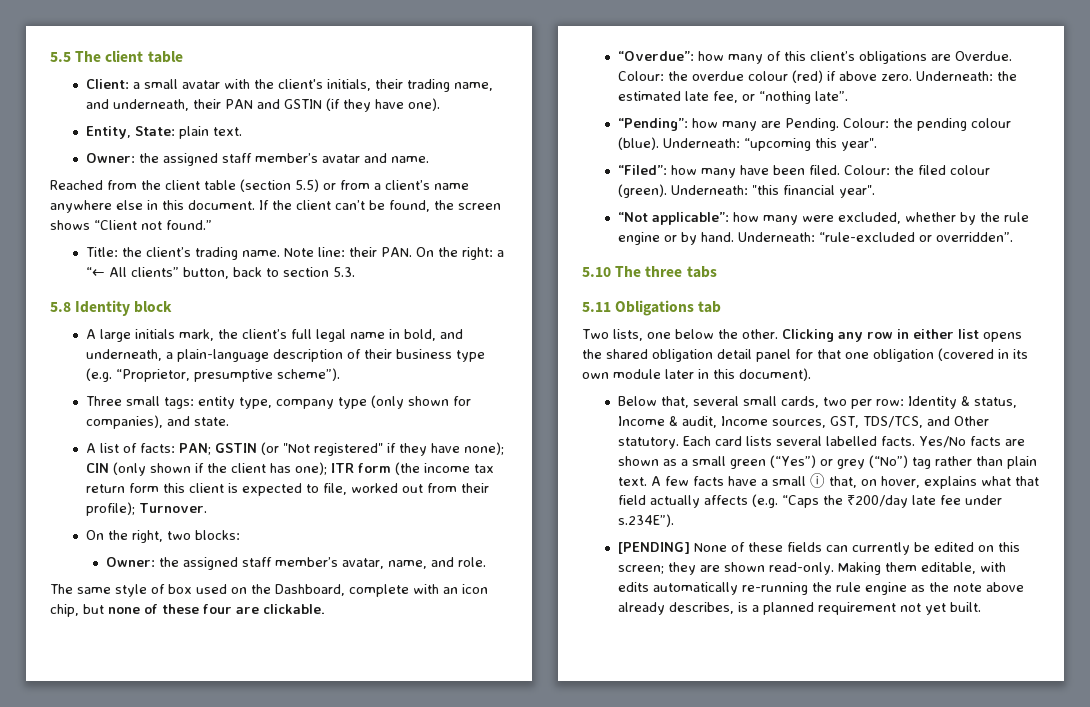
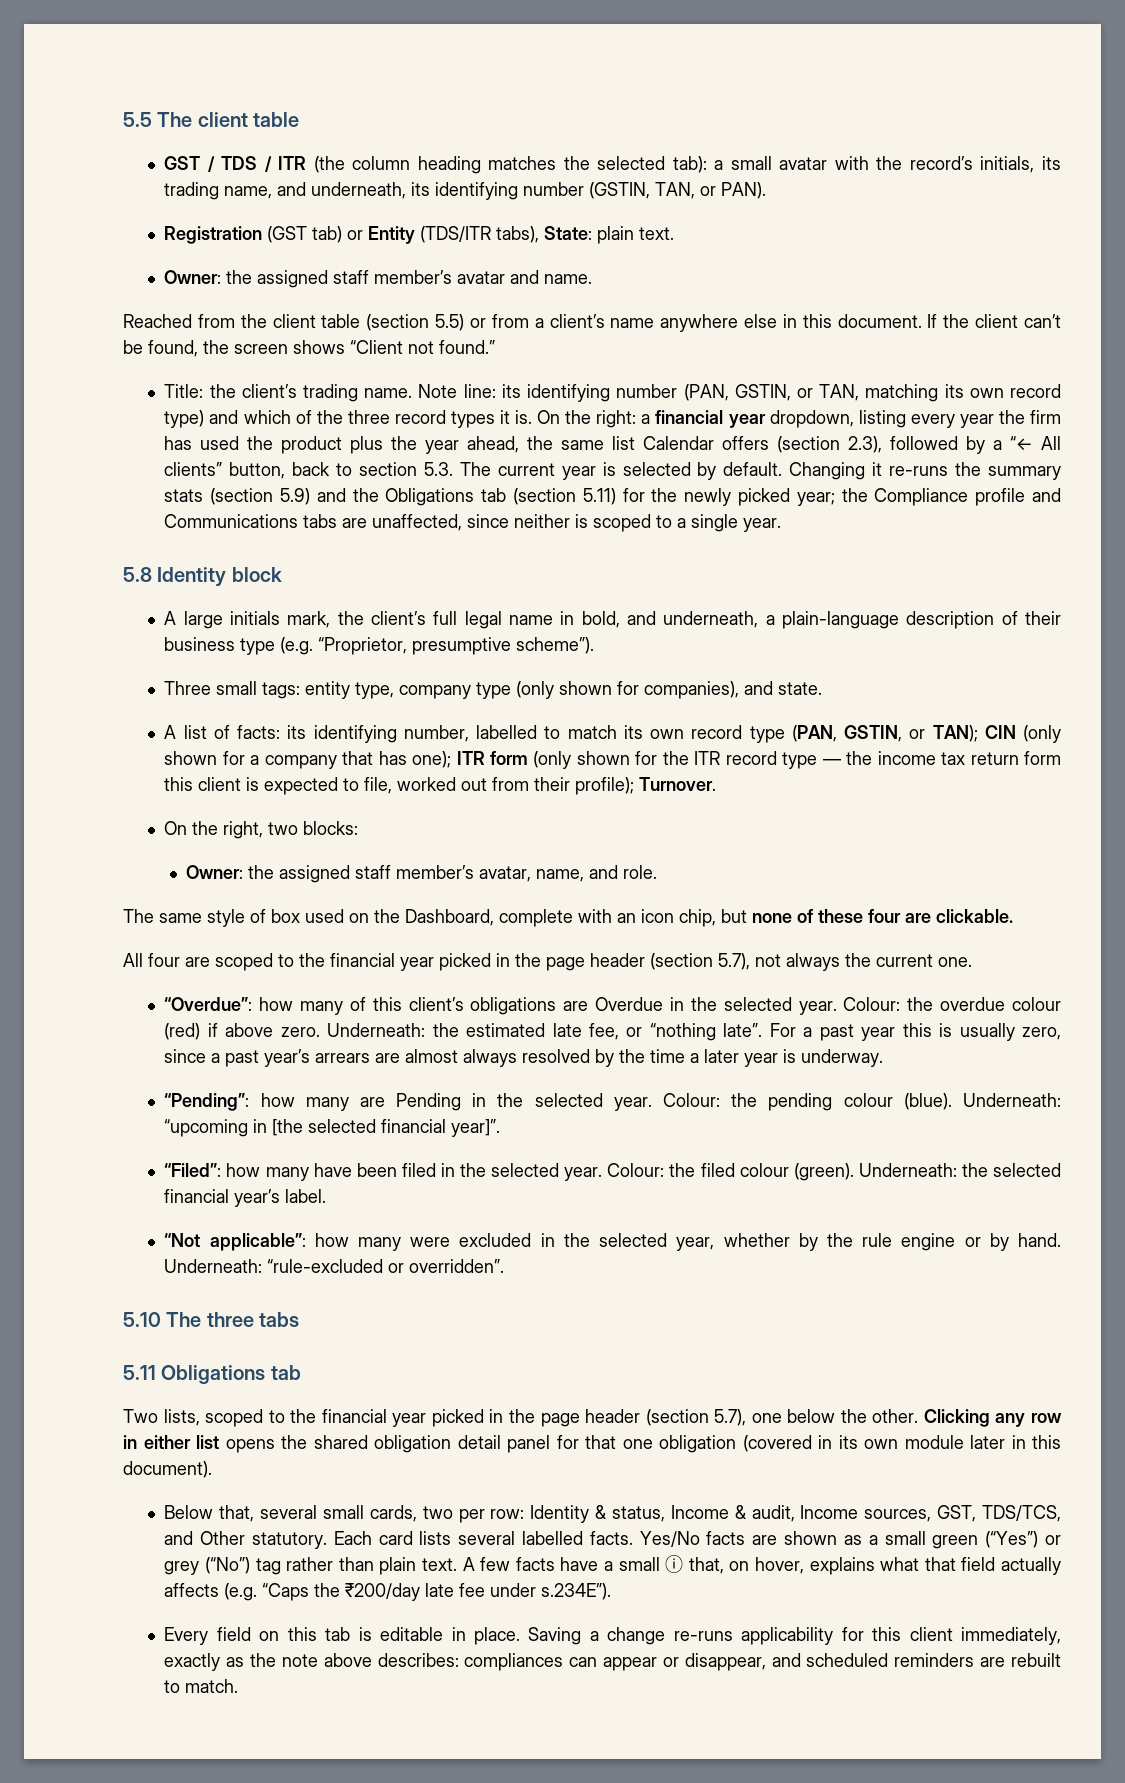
[86,79,130,89] Client: -> [164,156,707,174] GST / TDS / ITR (the column heading matches the selected tab):
[278,79,404,91] client's initials, their -> [909,156,1061,173] record’s initials, its
[193,98,441,112] [86,126,132,139] their PAN and GSTIN (if they have one). // Entity, -> [411,182,767,200] [164,226,540,244] its identifying number (GSTIN, TAN, or PAN). // Registration (GST tab) or Entity (TDS/ITR tabs),
[349,247,494,260] their PAN. On the right: -> [501,384,1062,402] [164,410,1062,428] [164,436,986,454] its identifying number (PAN, GSTIN, or TAN, matching its own record type) and which of the three record types it is. On the right: a financial year dropdown, listing every year the firm has used the product plus the year ahead, the same list Calendar offers (section 2.3), followed by
(356, 272) none -> [459,462,1061,480] [164,488,1061,506] [164,514,782,532] The current year is selected by default. Changing it re-runs the summary stats (section 5.9) and the Obligations tab (section 5.11) for the newly picked year; the Compliance profile and Communications tabs are unaffected, since neither is scoped to a single year.
[179,442,505,456] [86,462,421,476] PAN; GSTIN (or "Not registered" if they have none); CIN (only shown if the client has one); ITR form (the -> [287,725,1061,743] [164,751,873,769] its identifying number, labelled to match its own record type (PAN, GSTIN, or TAN); CIN (only shown for a company that has one); ITR form (only shown for the ITR record type — the
(325, 609) none -> [123,953,972,971] // All four are scoped to the financial year picked in the page header (section 5.7), not always the current one.
[955,51,1013,61] Overdue. -> [595,997,837,1015] Overdue in the selected year.
(849, 96) none -> [769,1023,1061,1041] [164,1049,884,1067] For a past year this is usually zero, since a past year’s arrears are almost always resolved by the time a later year is underway.
[785,118,840,131] Pending. -> [396,1093,652,1111] Pending in the selected year.
[815,138,878,151] this year". -> [253,1119,501,1137] in [the selected financial year]”.
[809,165,841,175] filed. -> [401,1163,603,1181] filed in the selected year.
[752,185,876,198] "this financial year". -> [961,1163,1062,1177] [164,1189,327,1207] the selected financial year’s label.
[838,212,902,224] excluded, -> [459,1233,715,1251] excluded in the selected year,
(643, 335) none -> [205,1409,747,1427] scoped to the financial year picked in the page header (section 5.7),
[618,542,1021,555] [618,562,1007,575] [618,582,1025,595] [618,602,982,615] [PENDING] None of these fields can currently be edited on this screen; they are shown read-only. Making them editable, with edits automatically re-running the rule engine as the note above already describes, is a planned requirement not yet built. -> [164,1627,1062,1645] [164,1653,1061,1671] [164,1679,239,1693] Every field on this tab is editable in place. Saving a change re-runs applicability for this client immediately, exactly as the note above describes: compliances can appear or disappear, and scheduled reminders are rebuilt to match.

